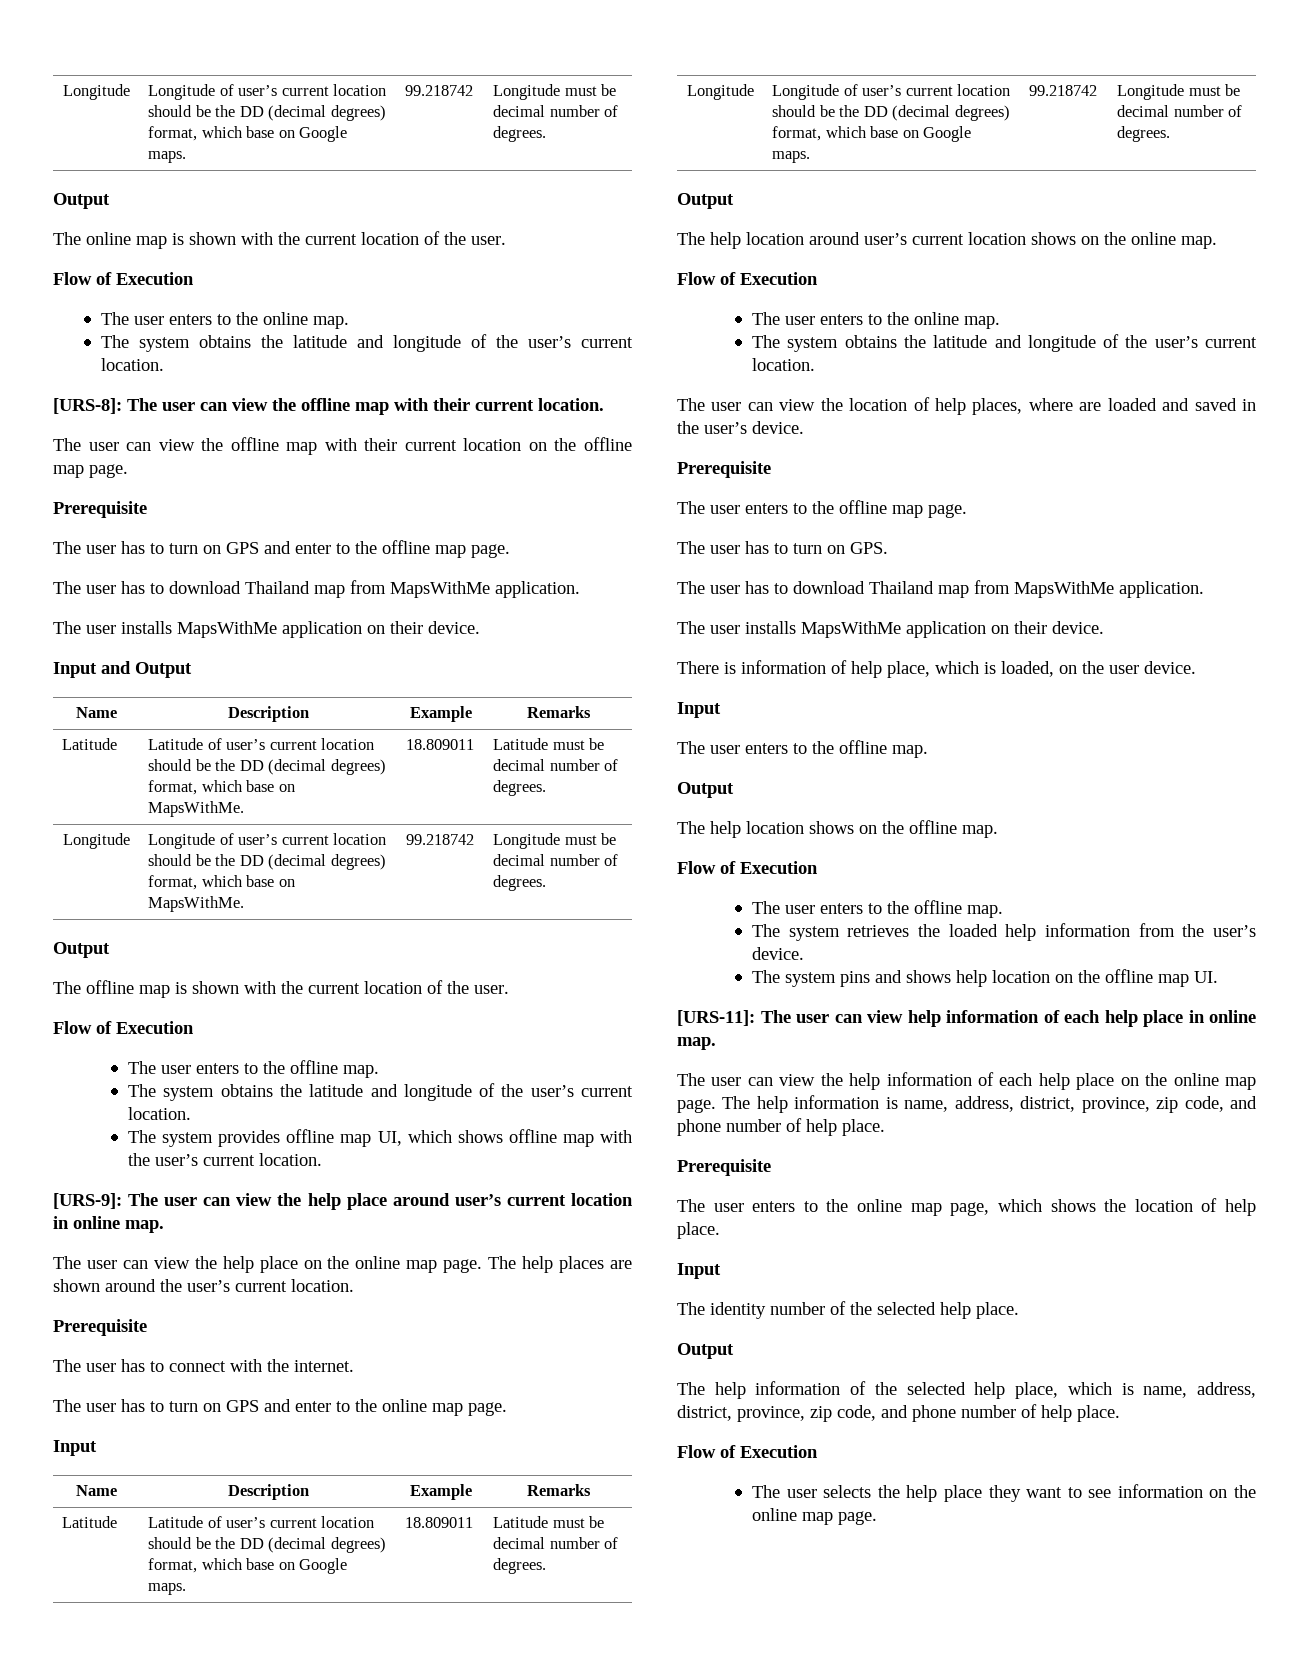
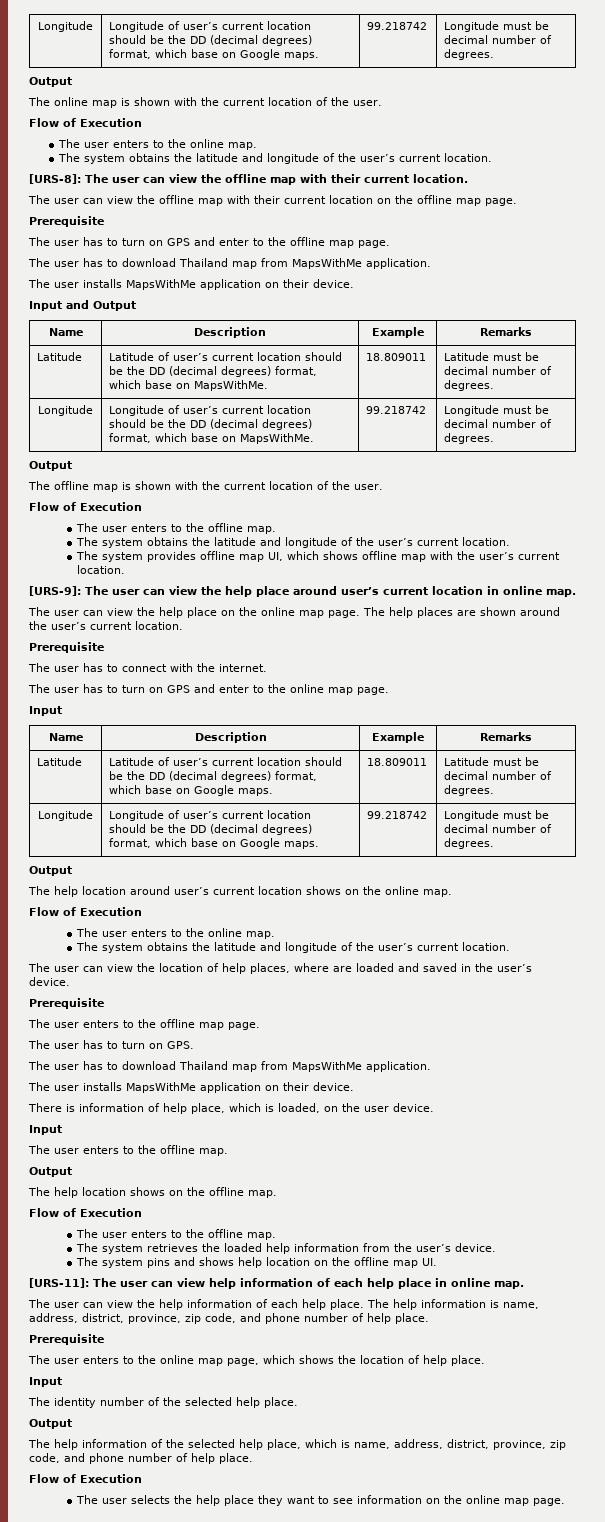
[1076,1073,1256,1090] [677,1099,716,1113] place on the online map page. -> [330,1299,364,1310] place.

